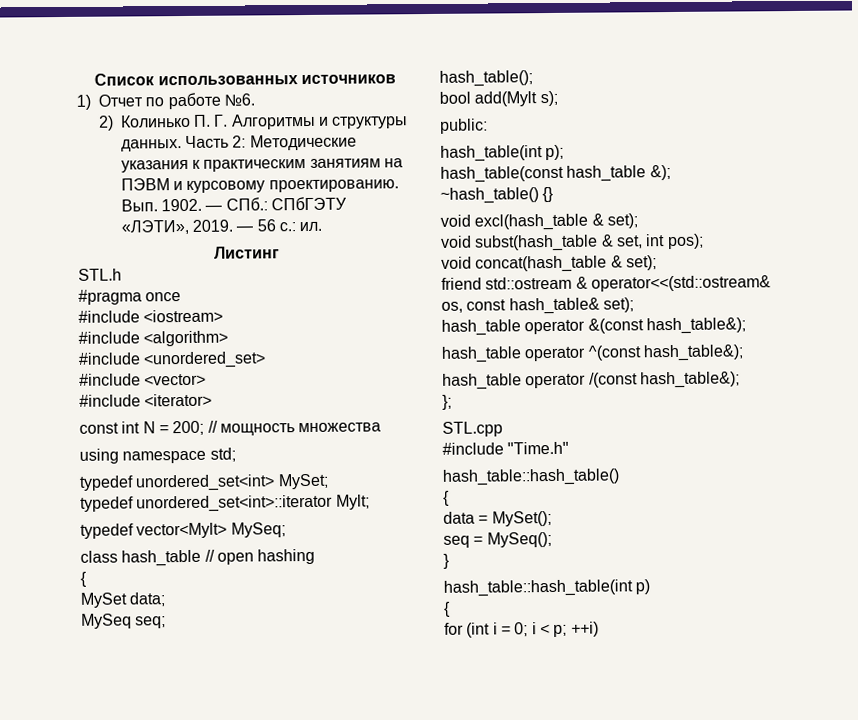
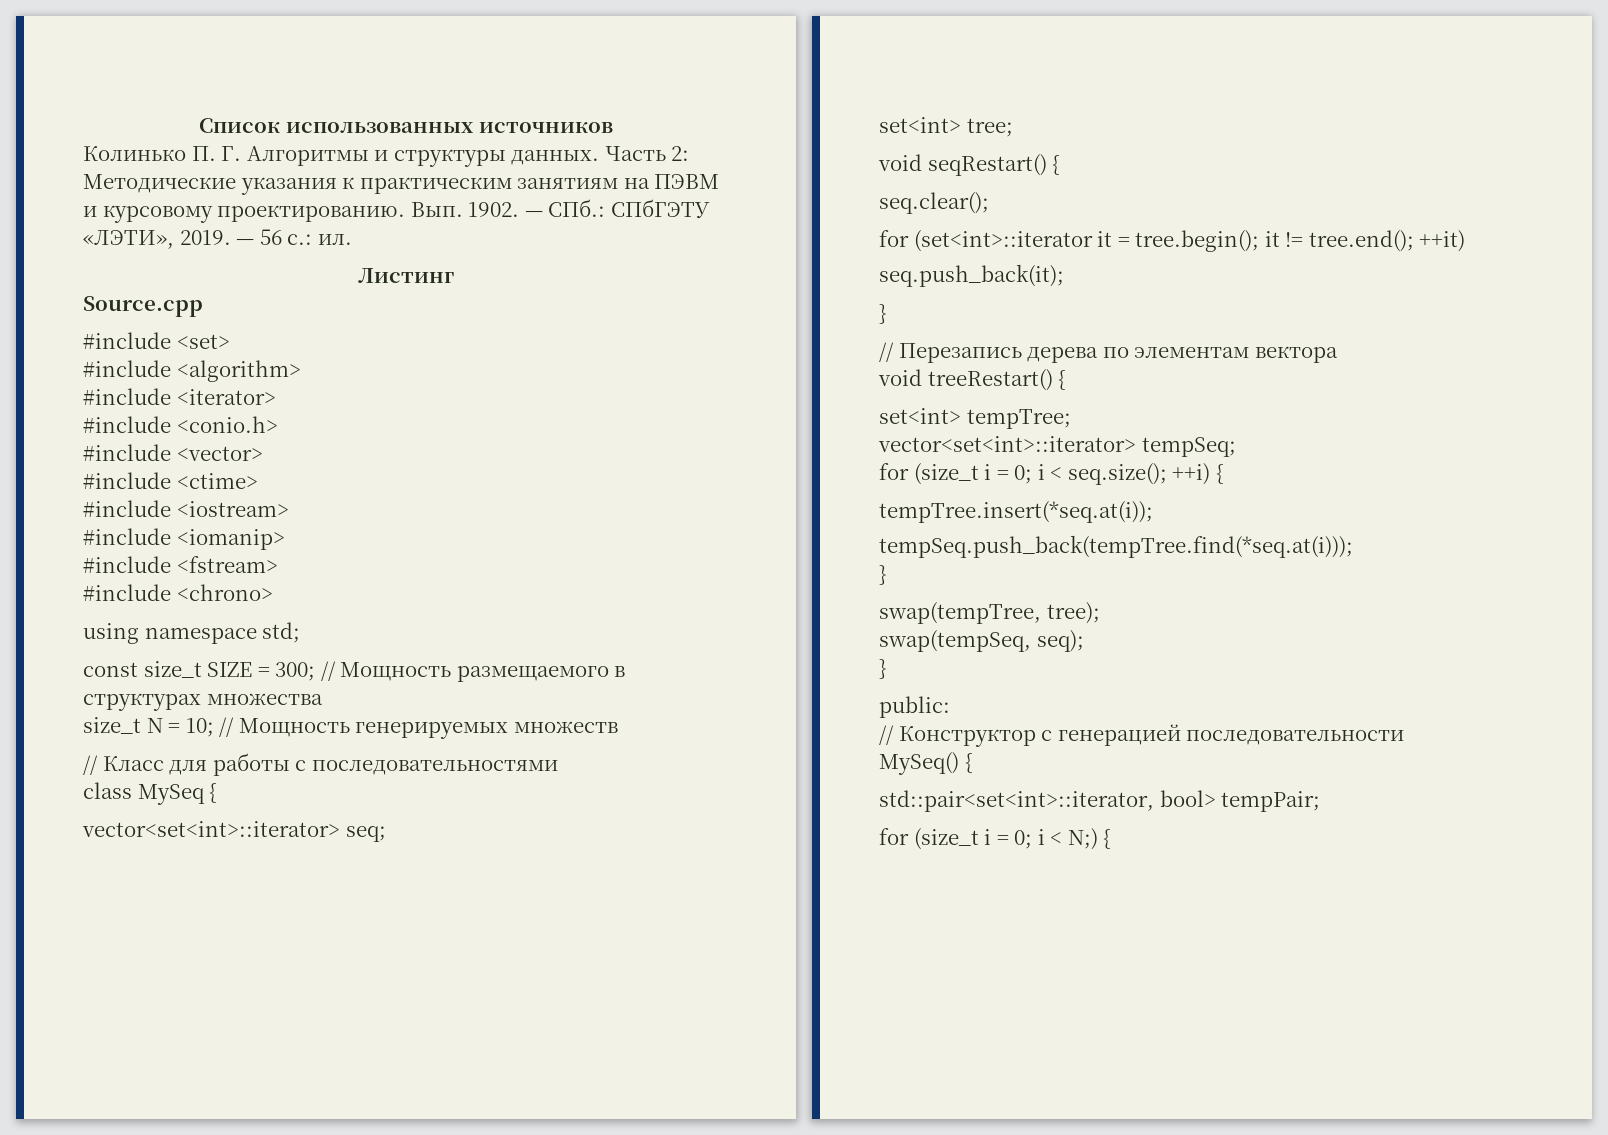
[76,92,255,110] [97,115,114,131] 1) Отчет по работе №6. // 2) -> (613, 127) none
[78,268,122,281] [78,289,182,305] STL.h // #pragma once -> [83,296,203,317] [83,332,230,349] [83,360,301,382] [83,388,276,405] [83,416,278,433] [83,444,263,461] [83,472,258,489] Source.cpp // #include <set> // #include <algorithm> // #include <iterator> // #include <conio.h> // #include <vector> // #include <ctime>
[143,330,229,347] [78,351,267,369] [79,373,207,386] [79,393,213,407] [79,420,382,436] [79,447,236,464] [79,473,329,492] [80,494,370,513] [80,522,286,539] [80,548,316,567] [80,571,87,587] [80,592,167,608] [81,613,167,629] [439,70,533,87] [439,90,558,107] [440,118,488,134] [440,144,565,162] [440,165,671,183] [440,186,555,204] [440,213,638,231] [440,233,704,252] [441,255,657,273] [441,275,771,292] [441,297,634,315] [441,317,746,336] [441,344,744,363] [442,371,740,390] [442,394,452,410] [442,421,503,437] [442,441,570,455] [442,468,620,486] [443,490,450,506] [443,511,552,527] [443,532,552,548] [443,553,450,569] [443,579,651,597] [443,601,451,617] [444,621,599,638] <algorithm> // #include <unordered_set> // #include <vector> // #include <iterator> // const int N = 200; // мощность множества // using namespace std; // typedef unordered_set<int> MySet; // typedef unordered_set<int>::iterator Mylt; // typedef vector<Mylt> MySeq; // class hash_table // open hashing // { // MySet data; // MySeq seq; // hash_table(); // bool add(Mylt s); // public: // hash_table(int p); // hash_table(const hash_table &); // ~hash_table() {} // void excl(hash_table & set); // void subst(hash_table & set, int pos); // void concat(hash_table & set); // friend std::ostream & operator<<(std::ostream& os, const hash_table& set); // hash_table operator &(const hash_table&); // hash_table operator ^(const hash_table&); // hash_table operator /(const hash_table&); // }; // STL.cpp // #include "Time.h" // hash_table::hash_table() // { // data = MySet(); // seq = MySeq(); // } // hash_table::hash_table(int p) // { // for (int i = 0; i < p; ++i) -> [176,529,285,550] [83,556,278,573] [83,584,273,601] [83,622,301,644] [83,661,626,682] [83,693,323,711] [83,717,618,739] [83,753,558,776] [83,782,218,805] [82,821,386,842] [879,117,1013,137] [878,154,1061,176] [879,192,989,214] [879,230,1466,252] [879,264,1064,287] [879,304,887,324] [879,342,1338,363] [878,369,1067,391] [879,408,1071,429] [878,436,1236,457] [879,463,1224,485] [879,501,1153,523] [879,535,1353,558] [879,565,887,585] [879,602,1100,624] [879,630,1084,652] [879,659,887,679] [879,696,950,718] [879,724,1405,747] [879,752,973,775] [879,790,1321,812] [879,828,1112,850] <iomanip> // #include <fstream> // #include <chrono> // using namespace std; // const size_t SIZE = 300; // Мощность размещаемого в структурах множества // size_t N = 10; // Мощность генерируемых множеств // // Класс для работы с последовательностями // class MySeq { // vector<set<int>::iterator> seq; // set<int> tree; // void seqRestart() { // seq.clear(); // for (set<int>::iterator it = tree.begin(); it != tree.end(); ++it) // seq.push_back(it); // } // // Перезапись дерева по элементам вектора // void treeRestart() { // set<int> tempTree; // vector<set<int>::iterator> tempSeq; // for (size_t i = 0; i < seq.size(); ++i) { // tempTree.insert(*seq.at(i)); // tempSeq.push_back(tempTree.find(*seq.at(i))); // } // swap(tempTree, tree); // swap(tempSeq, seq); // } // public: // // Конструктор с генерацией последовательности // MySeq() { // std::pair<set<int>::iterator, bool> tempPair; // for (size_t i = 0; i < N;) {

